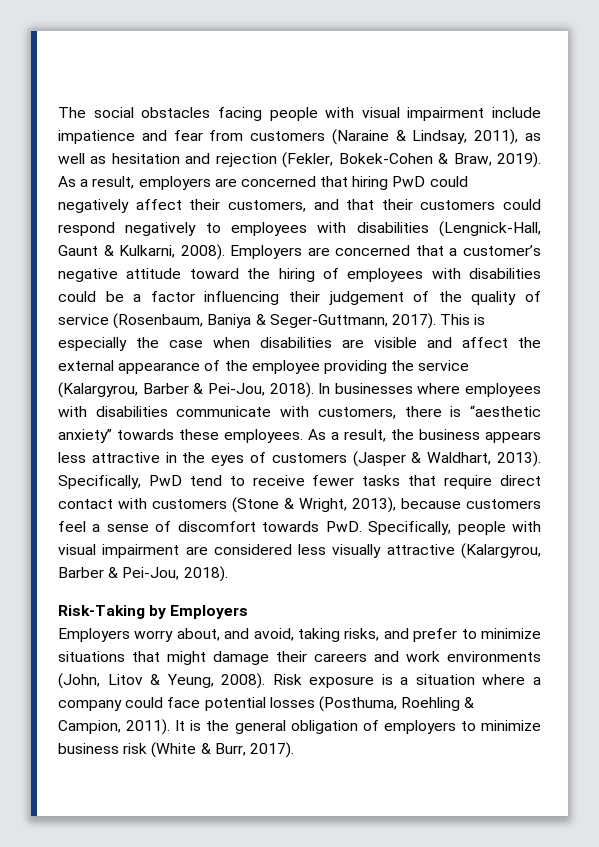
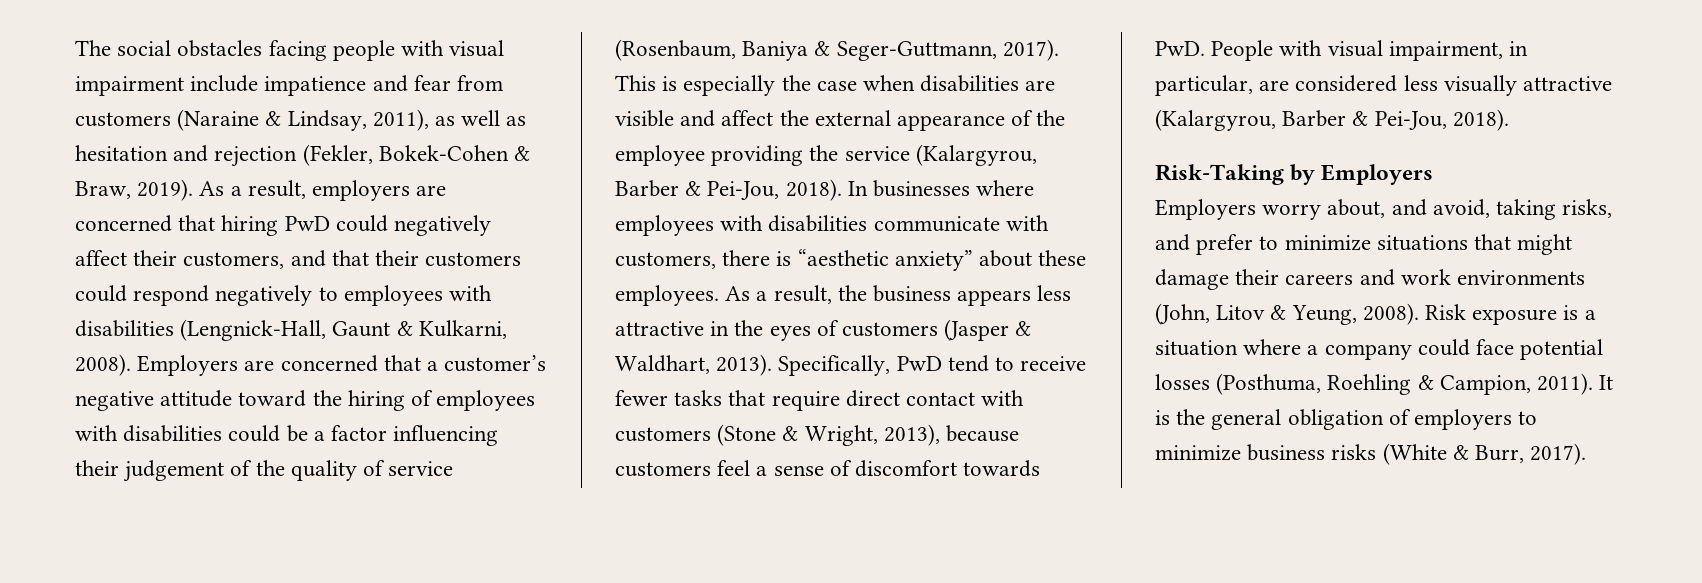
[117,429,174,440] towards -> [979,250,1033,267] about
[368,521,541,535] [58,544,180,558] Specifically, people with visual impairment -> [1211,40,1529,61] [1155,75,1253,96] People with visual impairment, in particular,
[123,743,148,754] risk -> [1331,444,1377,460] risks

